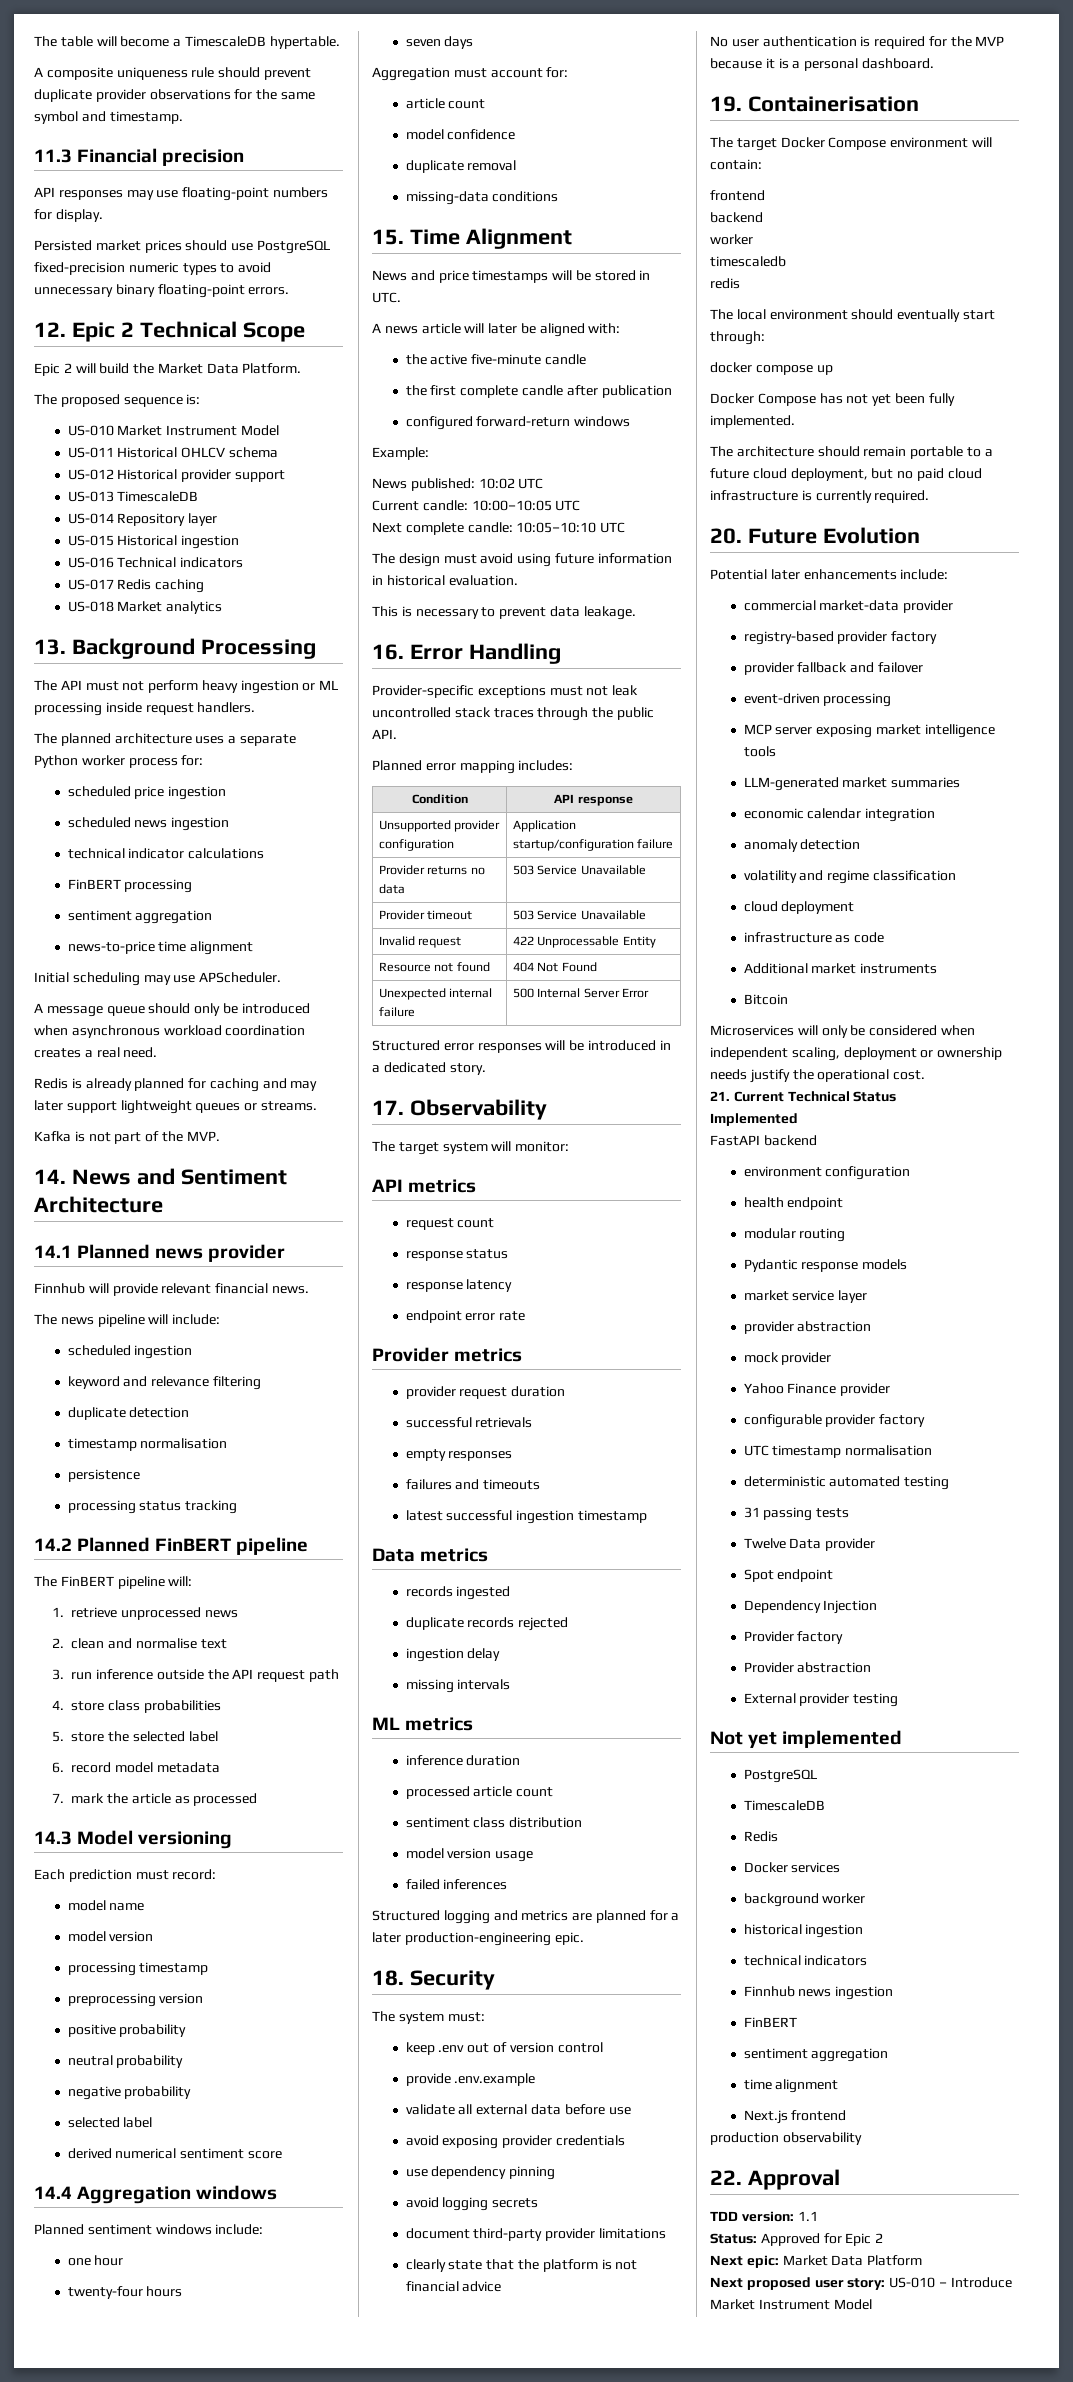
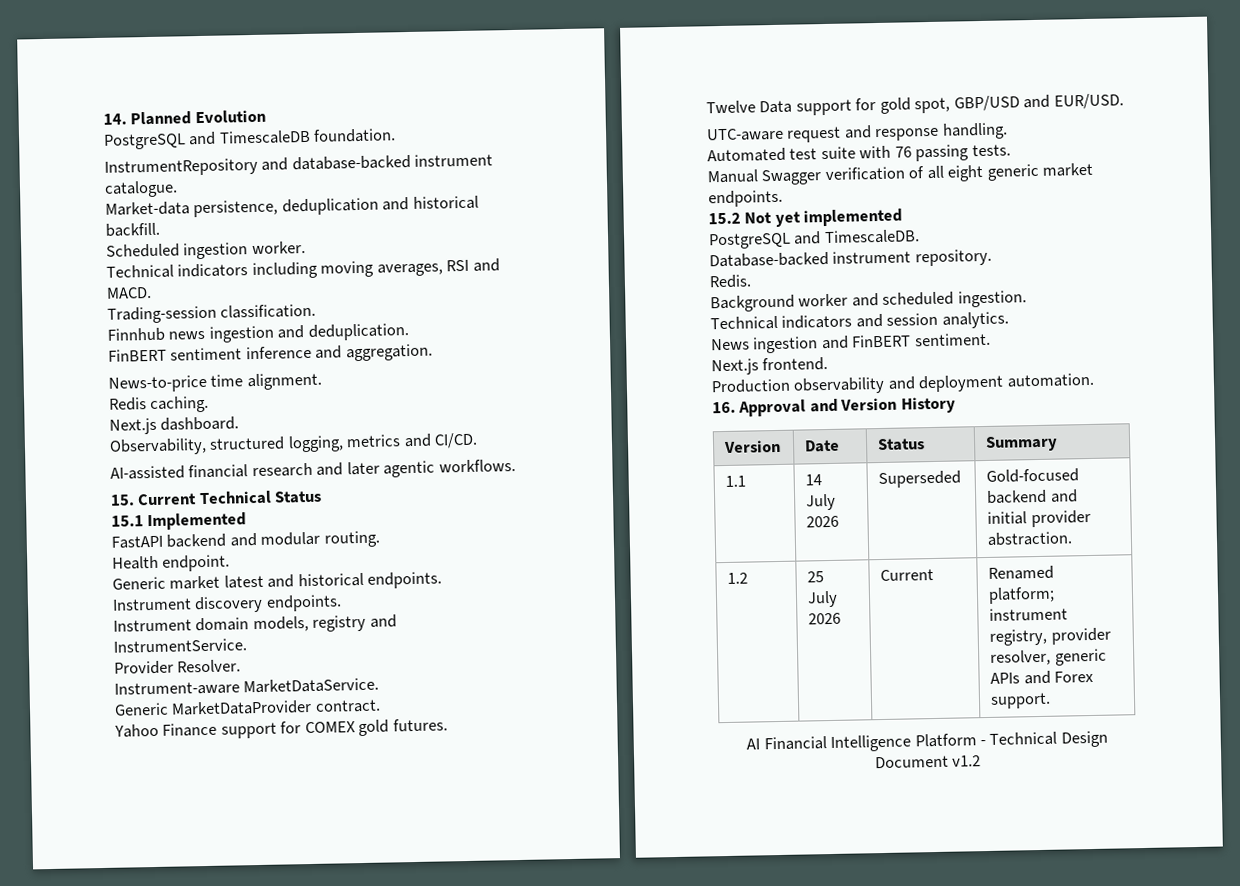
[34,36,340,49] [34,67,311,80] [34,89,315,102] [34,111,183,124] [34,148,245,166] [34,187,328,201] [34,209,103,222] [34,240,330,254] [34,262,272,275] [34,284,290,298] [34,321,305,342] [34,363,302,376] [34,394,201,407] [67,425,279,436] [67,447,278,458] [67,469,285,482] [67,491,199,502] [67,513,218,526] [67,535,240,549] [67,557,244,568] [67,579,205,593] [67,601,223,614] [34,638,316,659] [34,680,339,694] [34,702,256,716] [34,733,296,746] [34,755,204,768] [67,786,227,800] [67,817,230,831] [67,848,265,859] [67,879,193,893] [67,910,213,924] [67,941,254,955] [34,972,282,986] [34,1003,310,1017] [34,1025,306,1038] [34,1047,158,1058] [34,1078,318,1092] [34,1100,317,1114] [34,1131,220,1144] [34,1168,287,1185] [34,1196,163,1213] [34,1244,286,1262] [34,1283,309,1296] [34,1314,221,1327] [67,1345,193,1359] [67,1376,261,1390] [67,1407,190,1420] [67,1438,228,1451] [67,1469,140,1482] [67,1500,238,1514] [34,1537,309,1555] [34,1576,193,1589] [52,1607,238,1620] [52,1638,227,1649] [52,1669,339,1682] [52,1700,221,1713] [52,1731,218,1742] [52,1762,220,1773] [52,1793,258,1806] [34,1830,233,1849] [34,1869,217,1882] [67,1900,145,1911] [67,1931,154,1942] [67,1962,209,1976] [67,1993,204,2007] [67,2024,187,2037] [67,2055,184,2068] [67,2086,192,2100] [67,2117,153,2128] [67,2148,282,2159] [34,2185,278,2204] [34,2224,264,2235] [67,2255,124,2266] [67,2286,183,2299] [405,36,474,49] [372,67,569,81] [405,98,486,109] [405,129,516,140] [405,160,517,173] [405,191,559,205] [372,228,572,249] [372,270,651,283] [372,292,401,303] [372,323,621,337] [405,354,586,365] [405,385,672,398] [405,416,631,430] [372,447,429,460] [372,478,544,491] [372,500,581,511] [372,522,626,535] [372,553,672,567] [372,575,518,586] [372,606,636,620] [372,643,561,664] [372,685,639,698] [372,707,654,721] [372,729,397,739] [372,760,574,774] [411,794,468,804] [554,794,633,806] [379,820,501,832] [379,839,455,851] [513,820,577,832] [513,839,674,851] [379,865,485,875] [379,884,406,894] [513,865,646,875] [379,910,473,920] [513,910,646,920] [379,936,462,948] [513,936,656,948] [379,962,490,972] [513,962,597,972] [379,988,493,1000] [379,1007,416,1017] [513,988,650,998] [372,1040,671,1053] [372,1062,486,1075] [372,1099,547,1120] [372,1141,570,1155] [372,1179,477,1193] [405,1218,495,1230] [405,1249,509,1261] [405,1279,513,1292] [405,1310,526,1323] [372,1347,523,1362] [405,1386,566,1399] [405,1417,533,1428] [405,1449,513,1461] [405,1479,541,1490] [405,1510,647,1524] [372,1548,489,1562] [405,1586,511,1600] [405,1617,569,1631] [405,1648,501,1662] [405,1679,511,1693] [372,1717,474,1731] [405,1755,521,1766] [405,1786,554,1799] [405,1817,583,1828] [405,1848,534,1862] [405,1879,508,1890] [372,1910,680,1924] [372,1932,584,1946] [372,1970,495,1990] [372,2011,485,2024] [405,2042,603,2055] [405,2073,536,2086] [405,2104,631,2115] [405,2135,625,2149] [405,2166,556,2180] [405,2197,539,2211] [405,2228,666,2241] [405,2259,638,2272] [405,2281,502,2292] [710,36,1005,49] [710,58,934,71] [710,96,919,112] [710,137,992,151] [710,159,762,170] [710,190,765,201] [710,212,763,223] [710,234,753,245] [710,256,786,267] [710,278,740,289] [710,309,995,322] [710,331,765,345] [710,362,833,375] [710,393,955,406] [710,415,795,428] [710,446,993,459] [710,468,982,481] [710,490,930,503] [710,527,920,544] [710,569,949,580] [743,600,954,613] [743,631,938,645] [743,662,923,675] [743,693,892,707] [743,724,995,738] [743,746,776,757] [743,777,961,791] [743,808,936,822] [743,839,861,852] [743,870,956,884] [743,901,855,914] [743,932,885,943] [743,963,938,974] [743,994,788,1005] [710,1025,975,1038] [710,1047,1003,1061] [710,1069,926,1083] [710,1091,730,1101] The table will become a TimescaleDB hypertable. // A composite uniqueness rule should prevent duplicate provider observations for the same symbol and timestamp. // 11.3 Financial precision // API responses may use floating-point numbers for display. // Persisted market prices should use PostgreSQL fixed-precision numeric types to avoid unnecessary binary floating-point errors. // 12. Epic 2 Technical Scope // Epic 2 will build the Market Data Platform. // The proposed sequence is: // US-010 Market Instrument Model // US-011 Historical OHLCV schema // US-012 Historical provider support // US-013 TimescaleDB // US-014 Repository layer // US-015 Historical ingestion // US-016 Technical indicators // US-017 Redis caching // US-018 Market analytics // 13. Background Processing // The API must not perform heavy ingestion or ML processing inside request handlers. // The planned architecture uses a separate Python worker process for: // scheduled price ingestion // scheduled news ingestion // technical indicator calculations // FinBERT processing // sentiment aggregation // news-to-price time alignment // Initial scheduling may use APScheduler. // A message queue should only be introduced when asynchronous workload coordination creates a real need. // Redis is already planned for caching and may later support lightweight queues or streams. // Kafka is not part of the MVP. // 14. News and Sentiment Architecture // 14.1 Planned news provider // Finnhub will provide relevant financial news. // The news pipeline will include: // scheduled ingestion // keyword and relevance filtering // duplicate detection // timestamp normalisation // persistence // processing status tracking // 14.2 Planned FinBERT pipeline // The FinBERT pipeline will: // 1. retrieve unprocessed news // 2. clean and normalise text // 3. run inference outside the API request path // 4. store class probabilities // 5. store the selected label // 6. record model metadata // 7. mark the article as processed // 14.3 Model versioning // Each prediction must record: // model name // model version // processing timestamp // preprocessing version // positive probability // neutral probability // negative probability // selected label // derived numerical sentiment score // 14.4 Aggregation windows // Planned sentiment windows include: // one hour // twenty-four hours // seven days // Aggregation must account for: // article count // model confidence // duplicate removal // missing-data conditions // 15. Time Alignment // News and price timestamps will be stored in UTC. // A news article will later be aligned with: // the active five-minute candle // the first complete candle after publication // configured forward-return windows // Example: // News published: 10:02 UTC // Current candle: 10:00–10:05 UTC // Next complete candle: 10:05–10:10 UTC // The design must avoid using future information in historical evaluation. // This is necessary to prevent data leakage. // 16. Error Handling // Provider-specific exceptions must not leak uncontrolled stack traces through the public API. // Planned error mapping includes: // Condition | API response // Unsupported provider configuration | Application startup/configuration failure // Provider returns no data | 503 Service Unavailable // Provider timeout | 503 Service Unavailable // Invalid request | 422 Unprocessable Entity // Resource not found | 404 Not Found // Unexpected internal failure | 500 Internal Server Error // Structured error responses will be introduced in a dedicated story. // 17. Observability // The target system will monitor: // API metrics // request count // response status // response latency // endpoint error rate // Provider metrics // provider request duration // successful retrievals // empty responses // failures and timeouts // latest successful ingestion timestamp // Data metrics // records ingested // duplicate records rejected // ingestion delay // missing intervals // ML metrics // inference duration // processed article count // sentiment class distribution // model version usage // failed inferences // Structured logging and metrics are planned for a later production-engineering epic. // 18. Security // The system must: // keep .env out of version control // provide .env.example // validate all external data before use // avoid exposing provider credentials // use dependency pinning // avoid logging secrets // document third-party provider limitations // clearly state that the platform is not financial advice // No user authentication is required for the MVP because it is a personal dashboard. // 19. Containerisation // The target Docker Compose environment will contain: // frontend // backend // worker // timescaledb // redis // The local environment should eventually start through: // docker compose up // Docker Compose has not yet been fully implemented. // The architecture should remain portable to a future cloud deployment, but no paid cloud infrastructure is currently required. // 20. Future Evolution // Potential later enhancements include: // commercial market-data provider // registry-based provider factory // provider fallback and failover // event-driven processing // MCP server exposing market intelligence tools // LLM-generated market summaries // economic calendar integration // anomaly detection // volatility and regime classification // cloud deployment // infrastructure as code // Additional market instruments // Bitcoin // Microservices will only be considered when independent scaling, deployment or ownership needs justify the operational cost. // 21. -> [103,109,266,126] [103,128,397,150] [104,153,494,177] [104,180,178,198] [105,195,479,218] [105,222,160,237] [106,241,306,260] [106,258,500,280] [106,286,152,299] [107,303,317,324] [107,323,409,343] [108,343,433,362] [108,372,322,393] [109,395,210,414] [109,416,240,435] [109,432,479,456] [110,459,516,480] [110,494,135,506] 14. Planned Evolution // PostgreSQL and TimescaleDB foundation. // InstrumentRepository and database-backed instrument catalogue. // Market-data persistence, deduplication and historical backfill. // Scheduled ingestion worker. // Technical indicators including moving averages, RSI and MACD. // Trading-session classification. // Finnhub news ingestion and deduplication. // FinBERT sentiment inference and aggregation. // News-to-price time alignment. // Redis caching. // Next.js dashboard. // Observability, structured logging, metrics and CI/CD. // AI-assisted financial research and later agentic workflows. // 15.
(897, 1096) none -> [111,515,144,527] 15.1
[743,1166,911,1180] [743,1197,844,1210] [743,1228,846,1242] [743,1259,908,1272] [743,1290,868,1303] [743,1321,872,1334] [743,1352,832,1365] [743,1383,891,1396] [743,1414,926,1428] [743,1445,933,1458] [743,1476,950,1490] [743,1507,850,1521] [743,1538,876,1551] [743,1569,834,1582] [743,1600,878,1614] [743,1631,844,1644] [743,1662,872,1673] [743,1693,899,1707] [710,1730,903,1748] [743,1769,817,1783] [743,1800,825,1811] [743,1831,778,1842] [743,1862,841,1873] [743,1893,866,1907] [743,1924,864,1938] [743,1955,868,1966] [743,1986,894,2000] [743,2017,797,2027] [743,2048,889,2062] [743,2079,839,2093] [743,2110,847,2124] [710,2132,779,2145] // environment configuration // health endpoint // modular routing // Pydantic response models // market service layer // provider abstraction // mock provider // Yahoo Finance provider // configurable provider factory // UTC timestamp normalisation // deterministic automated testing // 31 passing tests // Twelve Data provider // Spot endpoint // Dependency Injection // Provider factory // Provider abstraction // External provider testing // Not yet implemented // PostgreSQL // TimescaleDB // Redis // Docker services // background worker // historical ingestion // technical indicators // Finnhub news ingestion // FinBERT // sentiment aggregation // time alignment // Next.js frontend // production -> [229,530,380,548] [112,554,231,572] [112,571,443,590] [112,594,342,614] [113,614,397,633] [113,638,247,653] [114,659,242,675] [114,677,380,696] [114,699,381,716] [114,718,448,739] [706,93,1124,116] [706,122,1008,143] [707,144,1011,163] [707,162,1094,186] [708,189,783,208] [708,208,903,227] [709,229,920,250] [709,248,992,268] [709,274,752,289] [710,290,1027,313] [710,311,1009,331] [711,332,991,354] [711,356,829,376] [711,378,791,394] and modular routing. // Health endpoint. // Generic market latest and historical endpoints. // Instrument discovery endpoints. // Instrument domain models, registry and InstrumentService. // Provider Resolver. // Instrument-aware MarketDataService. // Generic MarketDataProvider contract. // Yahoo Finance support for COMEX gold futures. // Twelve Data support for gold spot, GBP/USD and EUR/USD. // UTC-aware request and response handling. // Automated test suite with 76 passing tests. // Manual Swagger verification of all eight generic market endpoints. // 15.2 Not yet implemented // PostgreSQL and TimescaleDB. // Database-backed instrument repository. // Redis. // Background worker and scheduled ingestion. // Technical indicators and session analytics. // News ingestion and FinBERT sentiment. // Next.js frontend. // Production
[710,2169,840,2190] [710,2211,818,2222] [710,2233,884,2246] [710,2255,923,2268] [710,2277,1012,2290] [710,2299,872,2310] // 22. Approval // TDD version: 1.1 // Status: Approved for Epic 2 // Next epic: Market Data Platform // Next proposed user story: US-010 – Introduce Market Instrument Model -> [887,372,1094,393] [712,396,956,417] [723,439,782,454] [804,439,841,453] [877,438,926,452] [985,435,1059,452] [725,475,747,487] [805,474,823,486] [806,493,837,511] [806,515,840,528] [878,470,962,489] [986,468,1080,483] [986,489,1078,504] [987,509,1091,528] [987,531,1074,546] [727,572,749,584] [807,571,825,583] [807,590,839,608] [808,612,842,625] [880,568,935,582] [988,565,1055,580] [988,586,1056,604] [989,607,1069,621] [989,627,1111,646] [990,648,1107,666] [990,670,1095,685] [990,692,1052,709] [746,730,1108,753] [874,755,982,769] and deployment automation. // 16. Approval and Version History // Version | Date | Status | Summary // 1.1 | 14 July 2026 | Superseded | Gold-focused backend and initial provider abstraction. // 1.2 | 25 July 2026 | Current | Renamed platform; instrument registry, provider resolver, generic APIs and Forex support. // AI Financial Intelligence Platform - Technical Design Document v1.2

